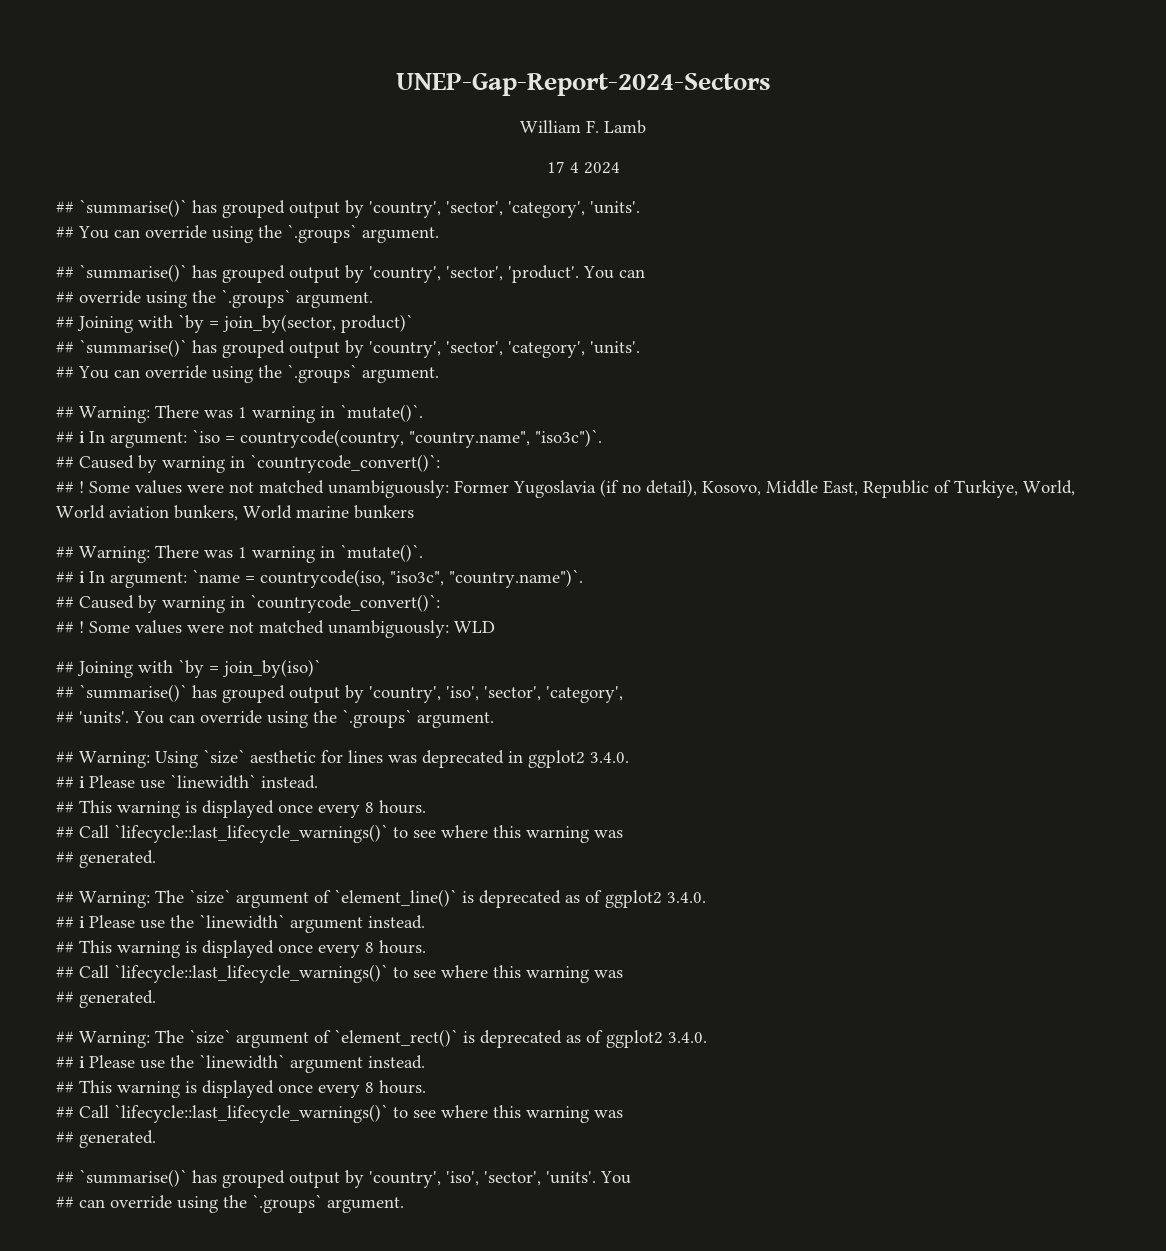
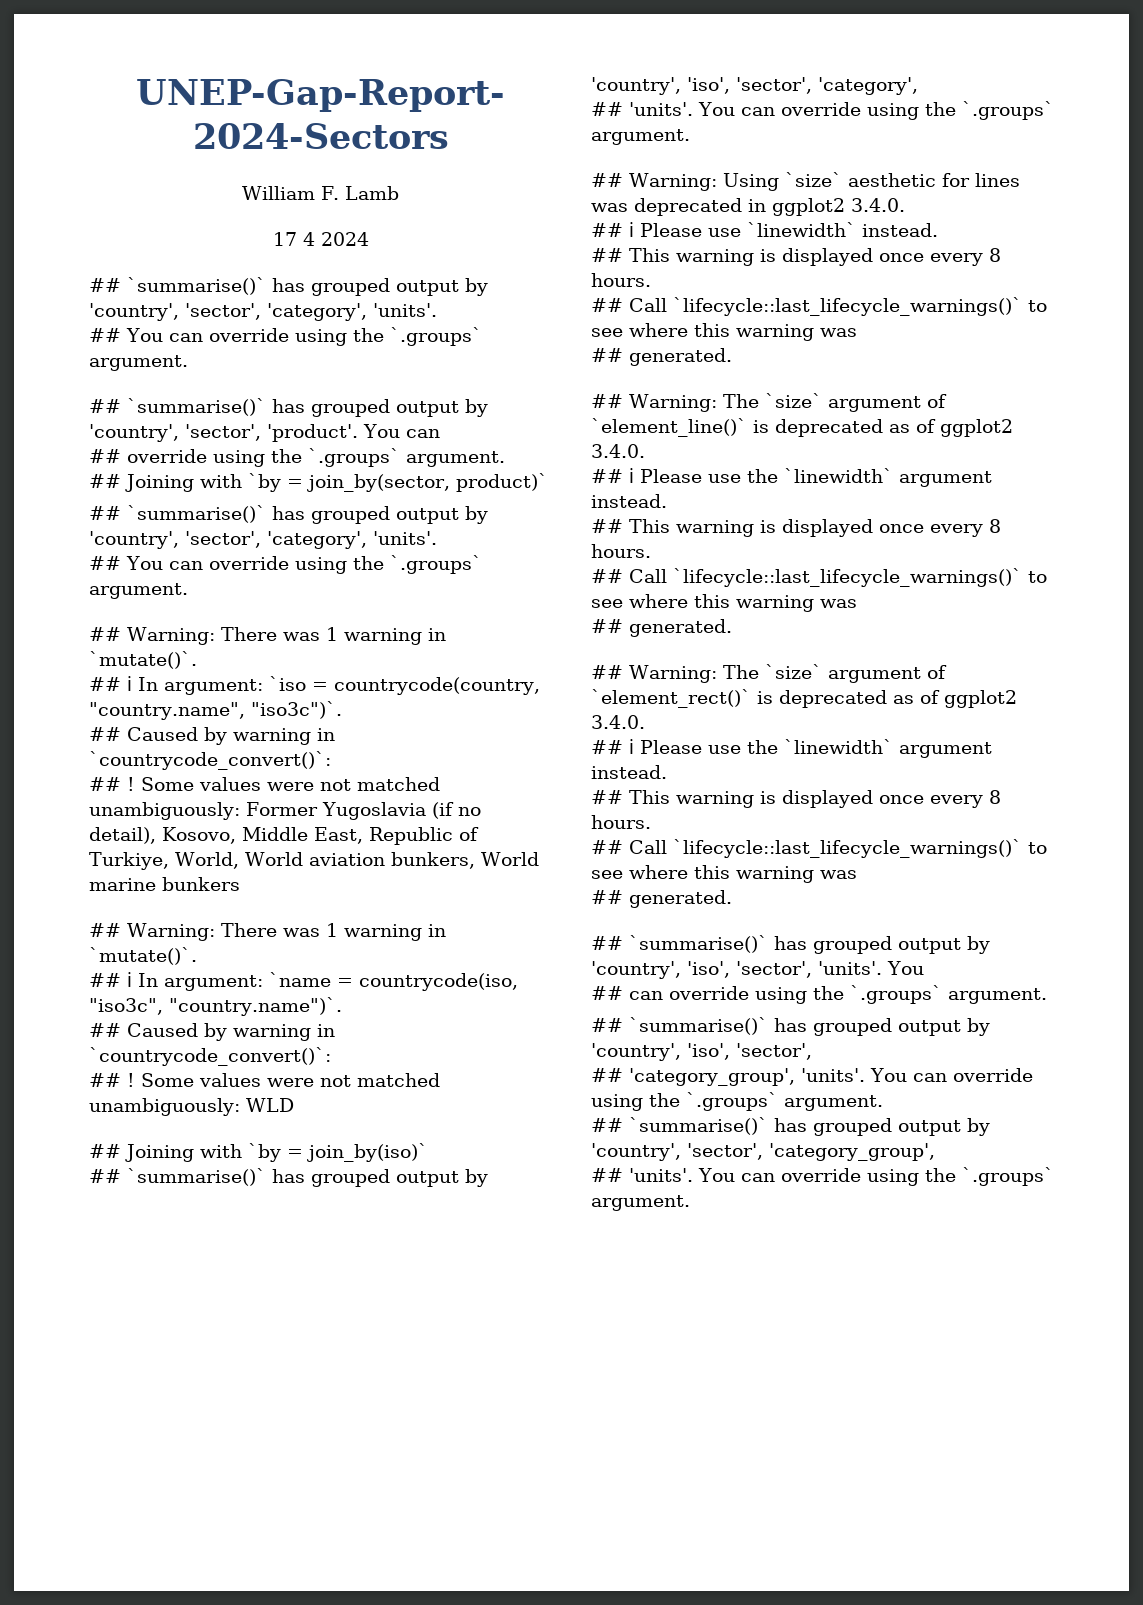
(404, 1205) none -> [591,1017,990,1036] [591,1043,812,1061] [591,1068,1033,1086] [591,1092,883,1111] [591,1117,990,1136] [591,1143,935,1161] [591,1167,1054,1186] [591,1195,690,1211] // ## `summarise()` has grouped output by 'country', 'iso', 'sector', // ## 'category_group', 'units'. You can override using the `.groups` argument. // ## `summarise()` has grouped output by 'country', 'sector', 'category_group', // ## 'units'. You can override using the `.groups` argument.

